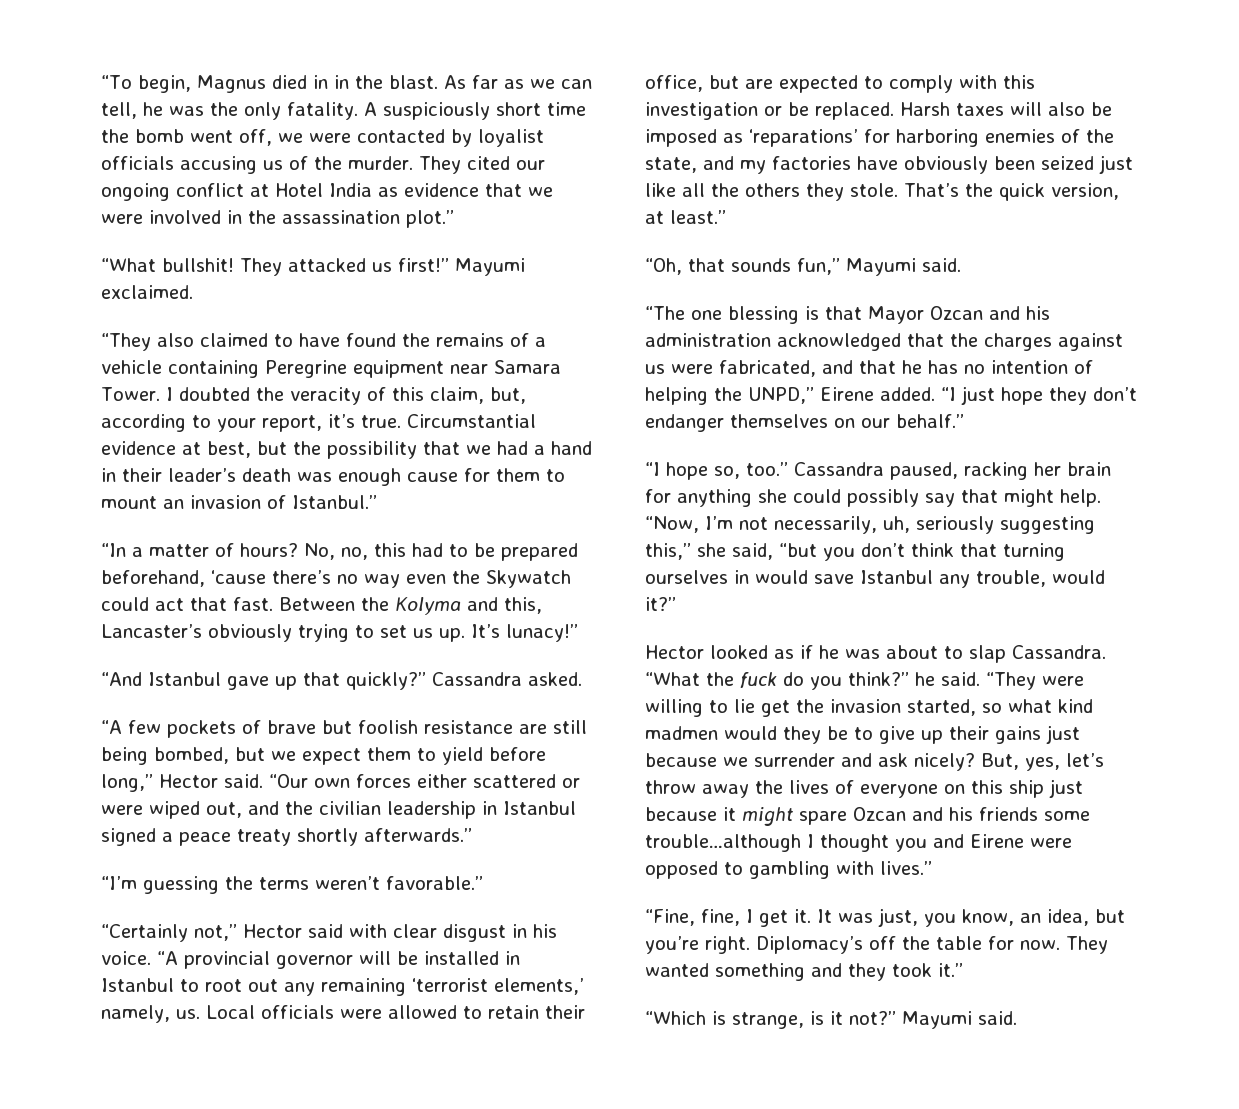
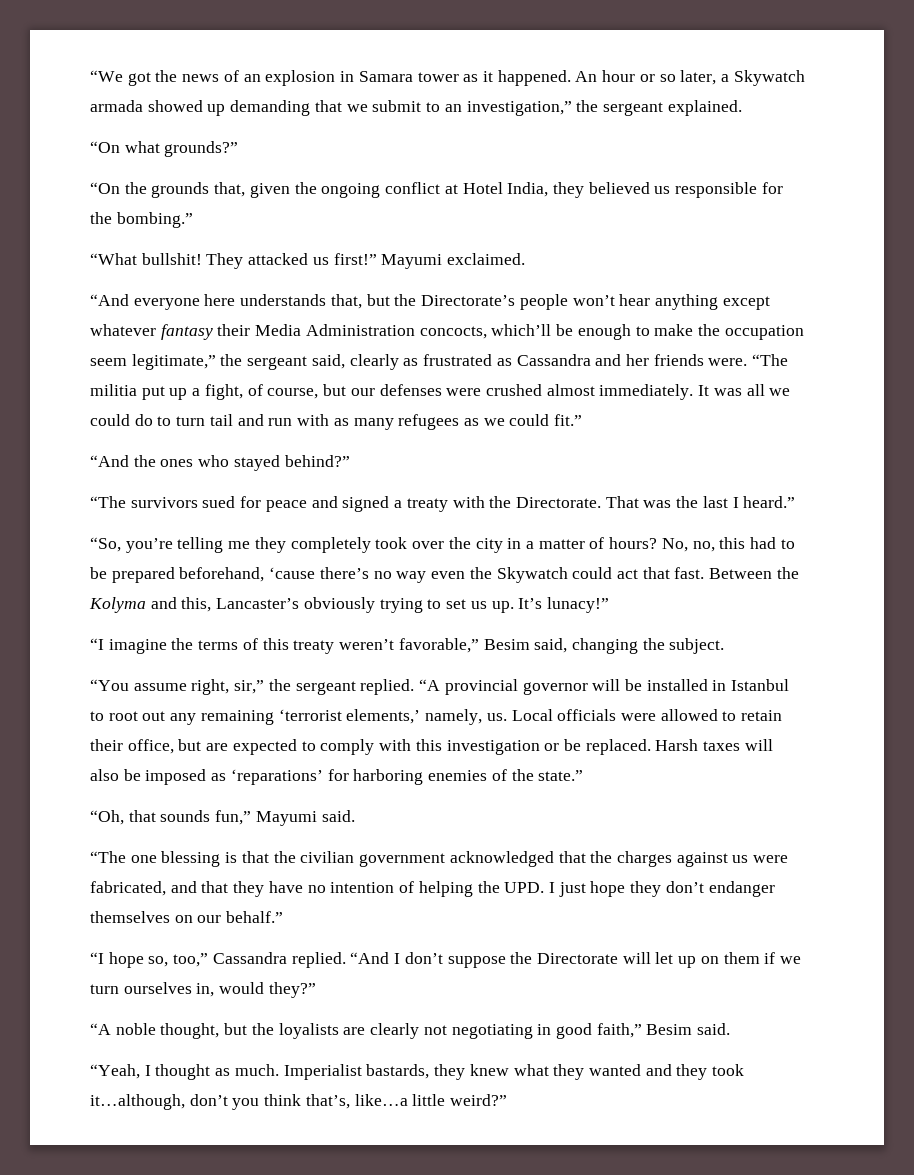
[101,75,592,93] [101,102,586,120] [101,129,544,147] [101,156,545,174] [101,183,553,201] [101,210,454,228] “To begin, Magnus died in in the blast. As far as we can tell, he was the only fatality. A suspiciously short time the bomb went off, we were contacted by loyalist officials accusing us of the murder. They cited our ongoing conflict at Hotel India as evidence that we were involved in the assassination plot.” -> [90,70,805,86] [90,100,742,116] [90,141,239,157] [90,182,783,198] [90,212,193,228] “We got the news of an explosion in Samara tower as it happened. An hour or so later, a Skywatch armada showed up demanding that we submit to an investigation,” the sergeant explained. // “On what grounds?” // “On the grounds that, given the ongoing conflict at Hotel India, they believed us responsible for the bombing.”
[101,333,546,351] [101,360,561,378] [101,387,526,405] [101,414,536,432] [101,441,592,459] [101,468,565,486] [101,495,377,509] [101,543,126,557] “They also claimed to have found the remains of a vehicle containing Peregrine equipment near Samara Tower. I doubted the veracity of this claim, but, according to your report, it’s true. Circumstantial evidence at best, but the possibility that we had a hand in their leader’s death was enough cause for them to mount an invasion of Istanbul.” // “In -> [90,294,770,310] [90,324,804,340] [90,354,789,370] [90,384,791,400] [90,414,583,430] [90,455,350,471] [90,496,796,512] [90,537,522,553] “And everyone here understands that, but the Directorate’s people won’t hear anything except whatever fantasy their Media Administration concocts, which’ll be enough to make the occupation seem legitimate,” the sergeant said, clearly as frustrated as Cassandra and her friends were. “The militia put up a fight, of course, but our defenses were crushed almost immediately. It was all we could do to turn tail and run with as many refugees as we could fit.” // “And the ones who stayed behind?” // “The survivors sued for peace and signed a treaty with the Directorate. That was the last I heard.” // “So, you’re telling me they completely took over the city in
[101,672,582,690] [101,720,587,738] [101,747,546,765] [101,774,580,792] [101,801,576,819] [101,828,472,846] [101,876,483,894] [101,924,557,942] [101,951,151,965] “And Istanbul gave up that quickly?” Cassandra asked. // “A few pockets of brave but foolish resistance are still being bombed, but we expect them to yield before long,” Hector said. “Our own forces either scattered or were wiped out, and the civilian leadership in Istanbul signed a peace treaty shortly afterwards.” // “I’m guessing the terms weren’t favorable.” // “Certainly not,” Hector said with clear disgust in his voice. -> [90,638,725,654] [90,679,415,695] “I imagine the terms of this treaty weren’t favorable,” Besim said, changing the subject. // “You assume right, sir,” the sergeant replied.
[645,155,1133,174] [645,183,1119,201] [645,210,726,224] state, and my factories have obviously been seized just like all the others they stole. That’s the quick version, at least.” -> [538,770,584,781] state.”
[868,306,1050,324] [645,333,771,347] Mayor Ozcan and his administration -> [273,851,446,867] the civilian government
[902,360,958,374] he has -> [233,881,303,897] they have
[748,387,956,404] UNPD,” Eirene added. “I -> [504,882,555,893] UPD. I
[746,462,1111,480] [645,489,1101,507] [645,516,1095,534] [645,543,1065,561] [645,570,1105,588] [645,597,676,611] [645,645,1106,663] [645,672,1084,690] [645,699,1093,717] [645,725,1080,744] [645,753,1104,771] [645,779,1083,798] [645,807,1090,826] [645,834,1072,852] [645,861,932,879] [645,908,1125,927] [645,936,1108,954] [645,963,963,981] [645,1011,1017,1029] too.” Cassandra paused, racking her brain for anything she could possibly say that might help. “Now, I’m not necessarily, uh, seriously suggesting this,” she said, “but you don’t think that turning ourselves in would save Istanbul any trouble, would it?” // Hector looked as if he was about to slap Cassandra. “What the fuck do you think?” he said. “They were willing to lie get the invasion started, so what kind madmen would they be to give up their gains just because we surrender and ask nicely? But, yes, let’s throw away the lives of everyone on this ship just because it might spare Ozcan and his friends some trouble…although I thought you and Eirene were opposed to gambling with lives.” // “Fine, fine, I get it. It was just, you know, an idea, but you’re right. Diplomacy’s off the table for now. They wanted something and they took it.” // “Which is strange, is it not?” Mayumi said. -> [173,952,802,968] [90,982,316,998] [90,1023,731,1039] [90,1064,745,1080] [90,1094,508,1110] too,” Cassandra replied. “And I don’t suppose the Directorate will let up on them if we turn ourselves in, would they?” // “A noble thought, but the loyalists are clearly not negotiating in good faith,” Besim said. // “Yeah, I thought as much. Imperialist bastards, they knew what they wanted and they took it…although, don’t you think that’s, like…a little weird?”

